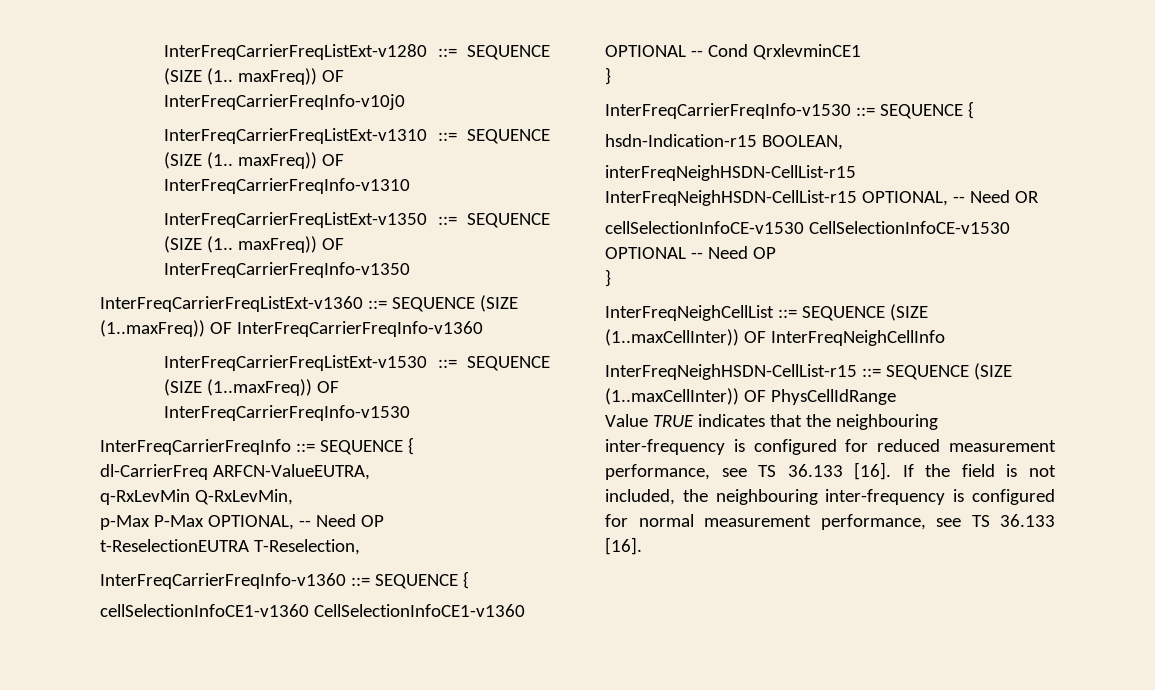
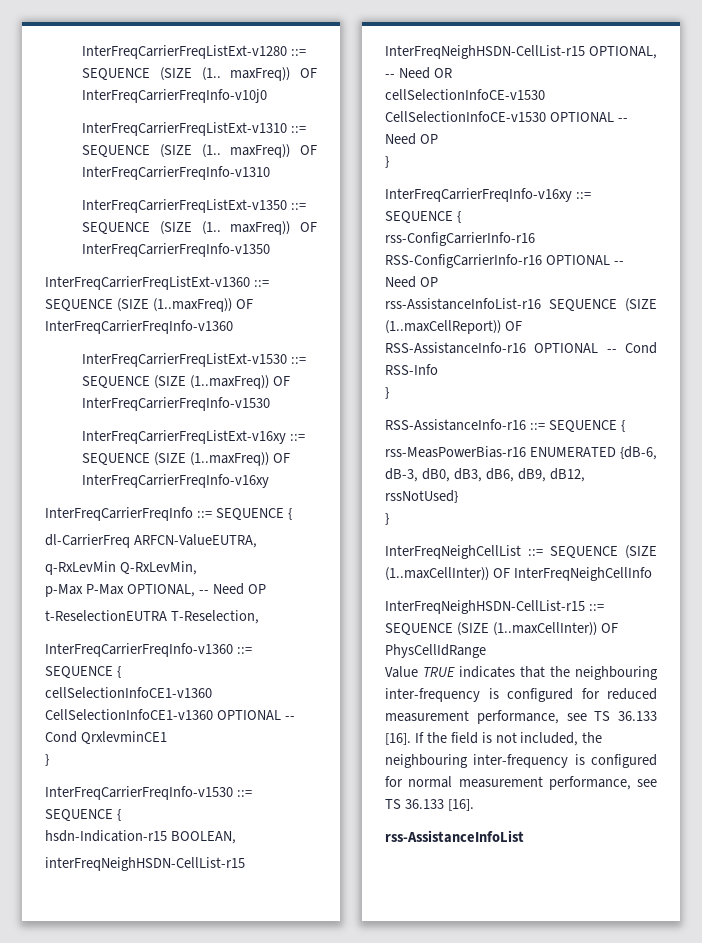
(411, 413) none -> [82,430,306,444] [82,452,290,466] [82,474,270,488] // InterFreqCarrierFreqListExt-v16xy ::= SEQUENCE (SIZE (1..maxFreq)) OF InterFreqCarrierFreqInfo-v16xy
(611, 278) none -> [385,188,591,202] [385,211,461,224] [385,232,535,246] [385,254,624,268] [385,276,438,288] [385,298,657,312] [385,320,522,334] [385,342,657,354] [385,364,438,375] [385,387,389,399] [385,419,625,433] [385,446,657,460] [385,468,585,482] [385,490,458,503] [385,513,389,525] // InterFreqCarrierFreqInfo-v16xy ::= SEQUENCE { // rss-ConfigCarrierInfo-r16 RSS-ConfigCarrierInfo-r16 OPTIONAL -- Need OP // rss-AssistanceInfoList-r16 SEQUENCE (SIZE (1..maxCellReport)) OF RSS-AssistanceInfo-r16 OPTIONAL -- Cond RSS-Info // } // RSS-AssistanceInfo-r16 ::= SEQUENCE { // rss-MeasPowerBias-r16 ENUMERATED {dB-6, dB-3, dB0, dB3, dB6, dB9, dB12, rssNotUsed} // }
(642, 546) none -> [385,830,524,843] // rss-AssistanceInfoList

